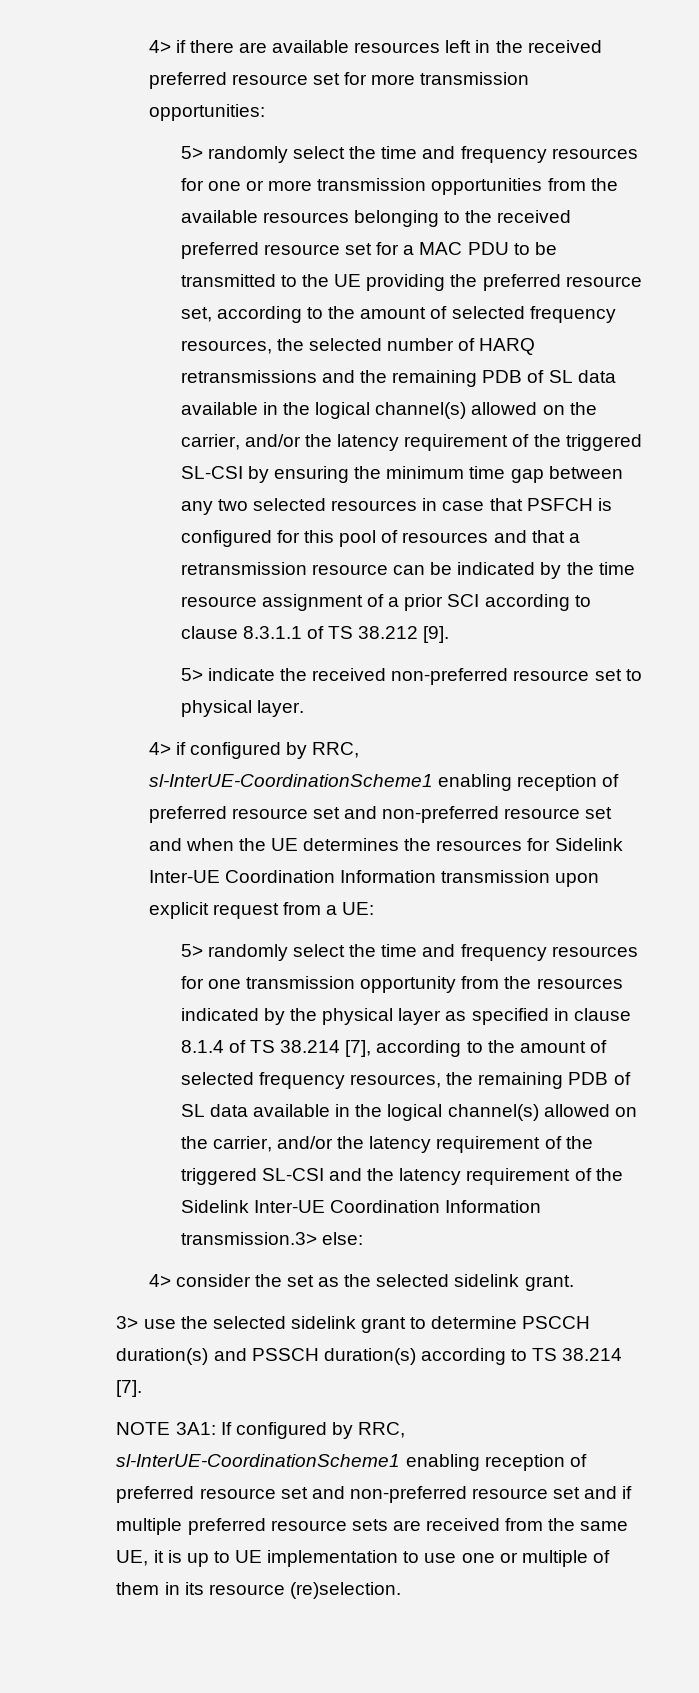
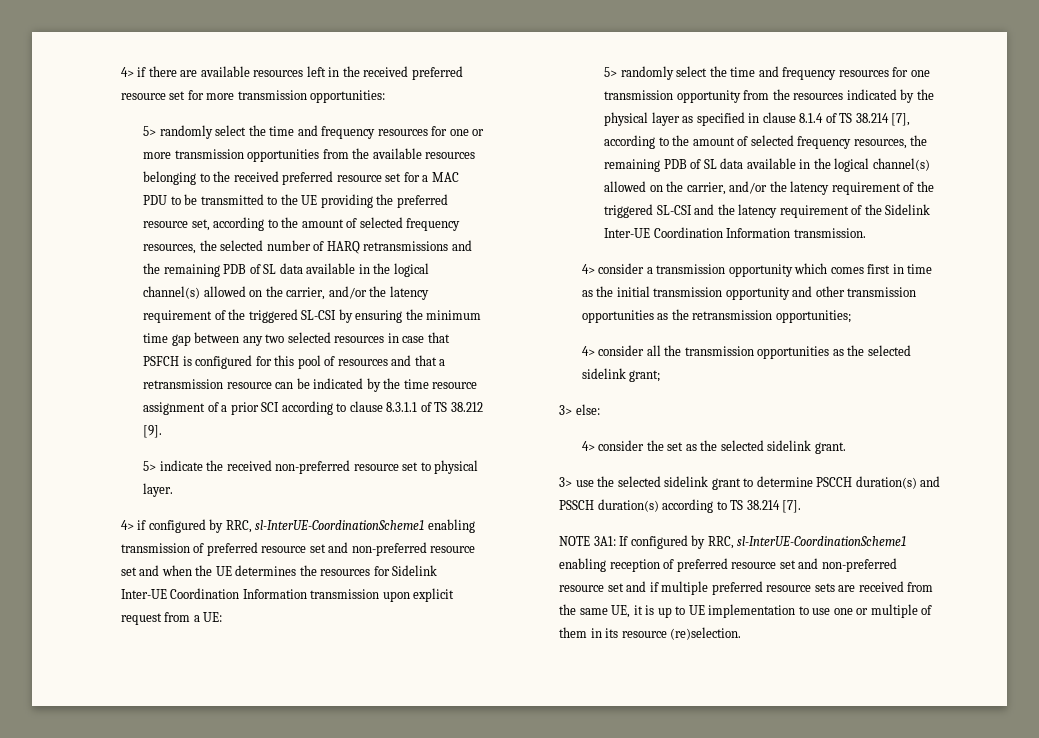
[516,774,597,791] reception -> [120,543,190,553] transmission
[180,1232,317,1245] transmission.3> -> [793,228,866,238] [581,263,933,277] [581,286,917,300] [581,309,851,323] [581,345,911,359] [581,368,661,382] [559,405,573,415] transmission. // 4> consider a transmission opportunity which comes first in time as the initial transmission opportunity and other transmission opportunities as the retransmission opportunities; // 4> consider all the transmission opportunities as the selected sidelink grant; // 3>

